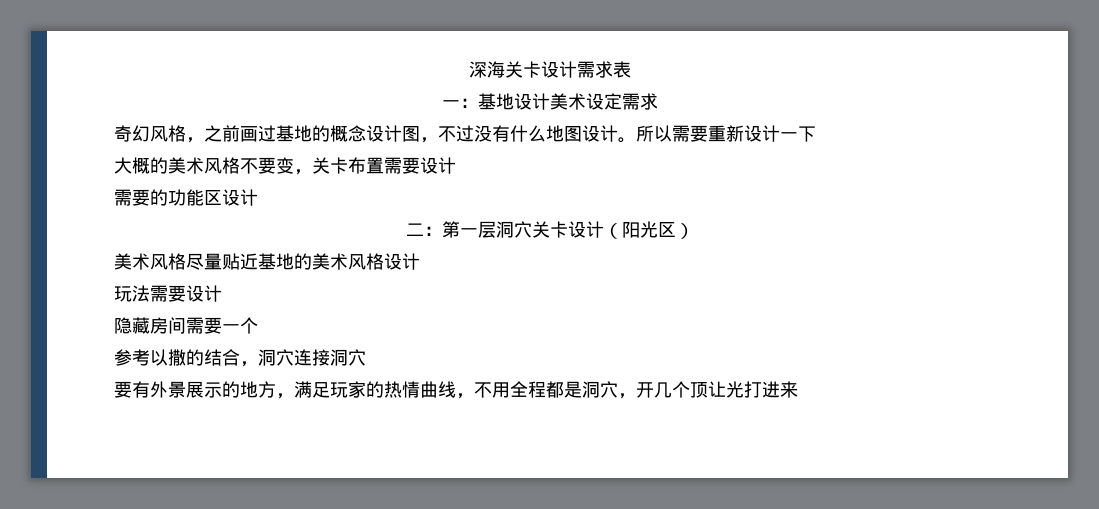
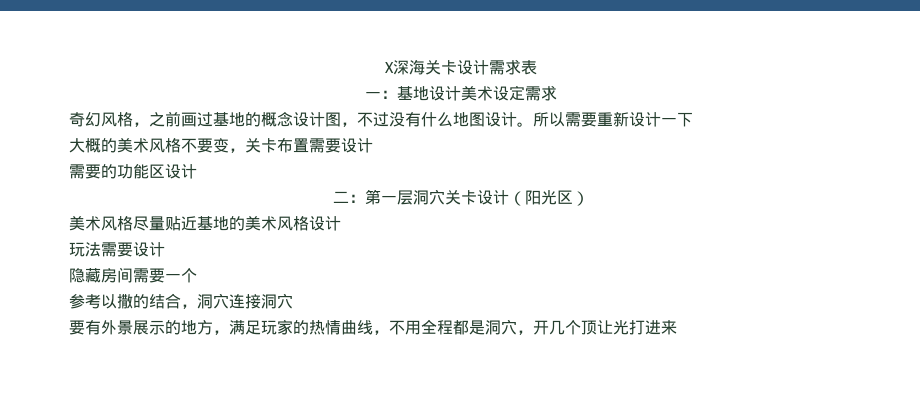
(468, 69) none -> [385,62,394,73] X

